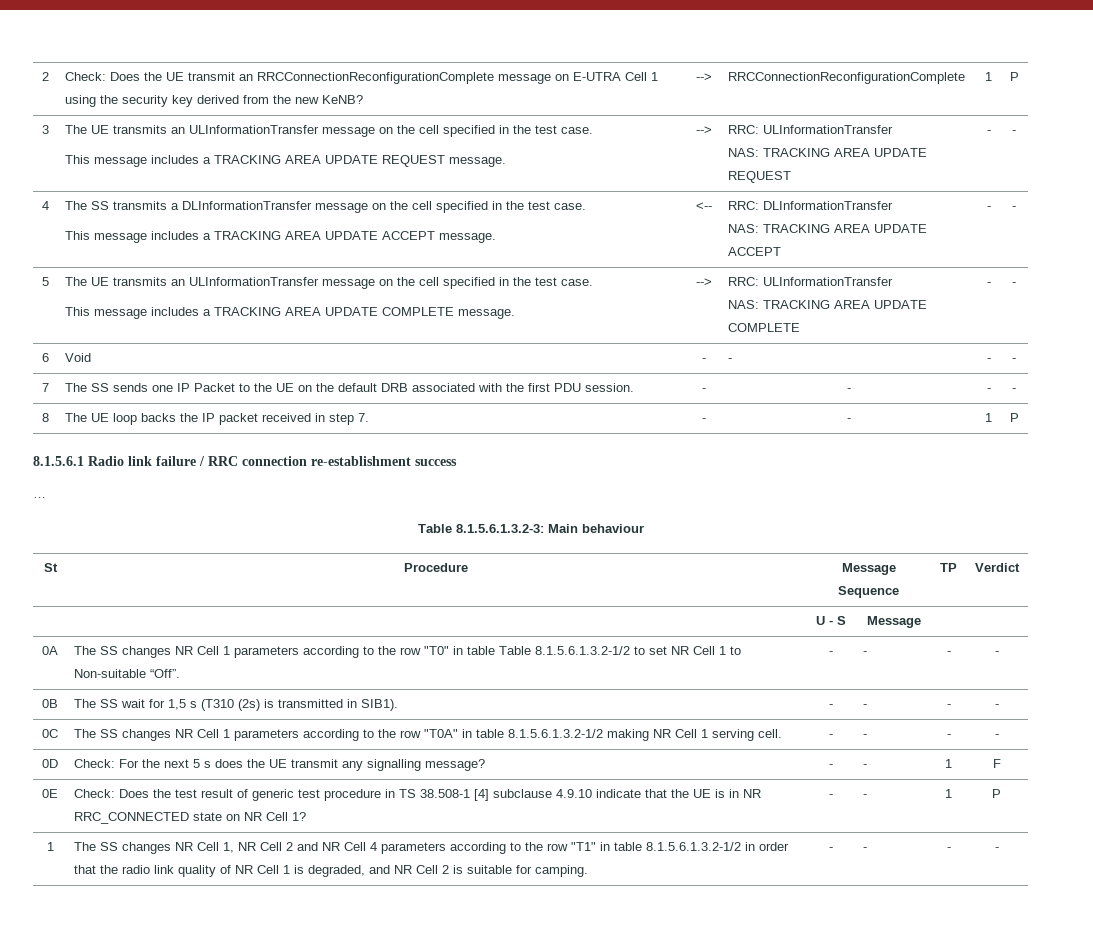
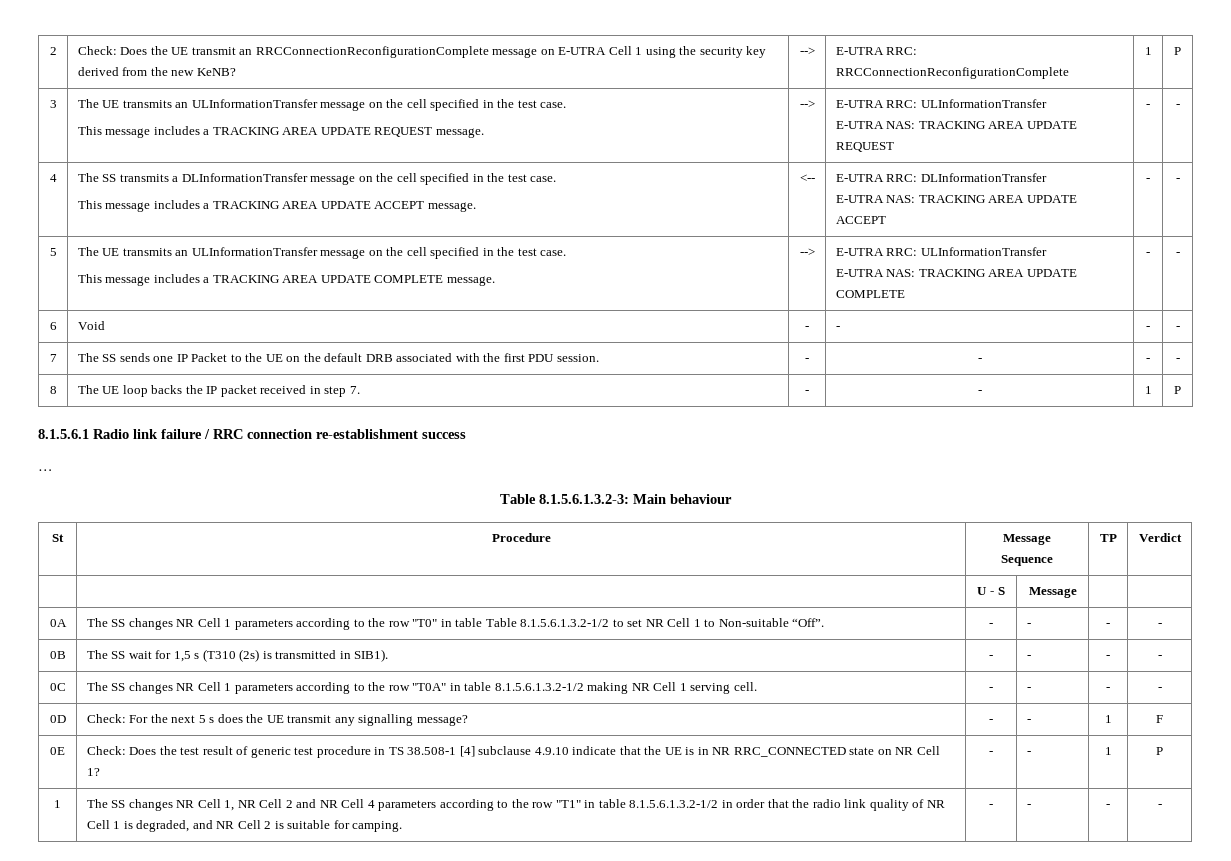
(712, 77) none -> [835,47,918,55] E-UTRA RRC:
[728,125,894,134] RRC: ULInformationTransfer // -> [835,99,1047,108] [835,121,884,129] E-UTRA RRC: ULInformationTransfer // E-UTRA
(712, 206) none -> [835,174,884,182] E-UTRA
(894, 205) none -> [835,195,884,203] E-UTRA
[728,277,894,286] RRC: ULInformationTransfer // -> [835,247,1047,256] [835,269,884,277] E-UTRA RRC: ULInformationTransfer // E-UTRA

